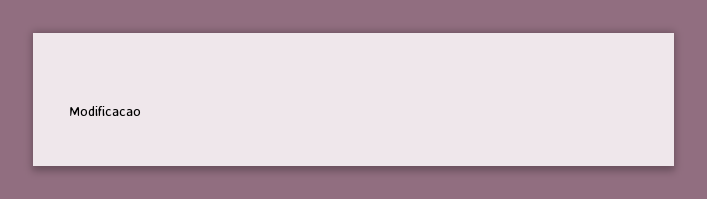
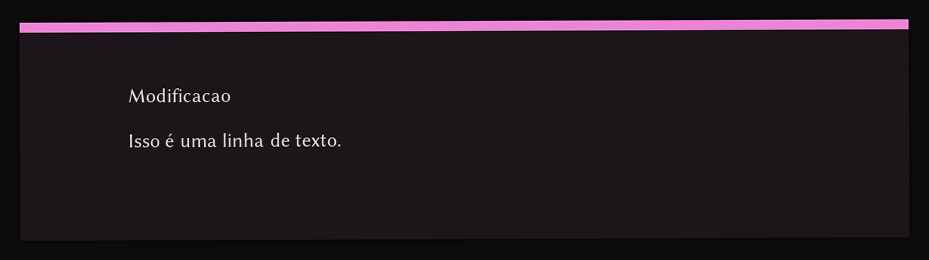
(141, 111) none -> [128,132,342,148] // Isso é uma linha de texto.

